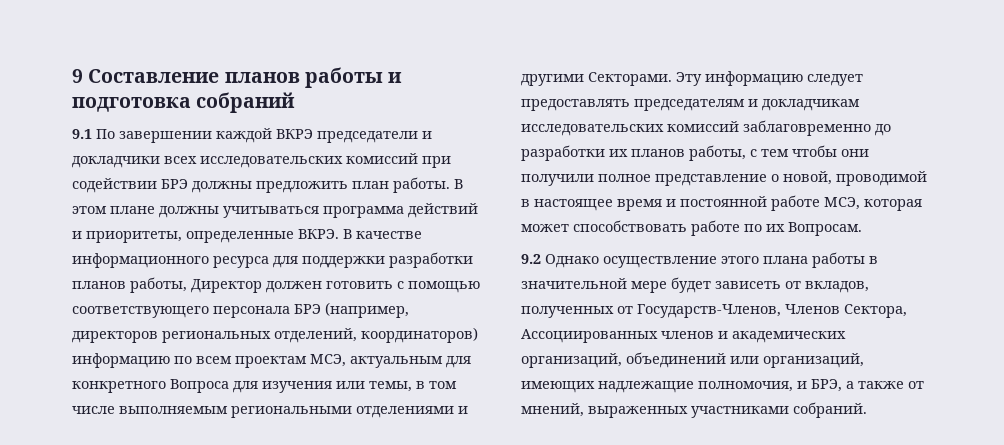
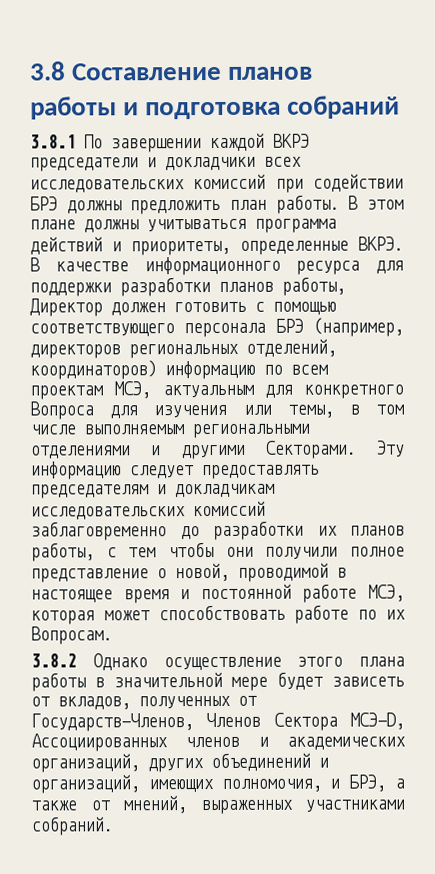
[72,69,83,83] 9 -> [30,61,66,81] 3.8
[72,129,92,139] 9.1 -> [30,134,76,149] 3.8.1
[521,254,541,264] 9.2 -> [31,653,77,668] 3.8.2
[844,304,907,318] Сектора, -> [273,712,405,731] Сектора МСЭ-D,
[626,352,759,368] объединений или -> [148,752,329,773] других объединений и
[598,381,694,393] надлежащие -> (214, 786) none

